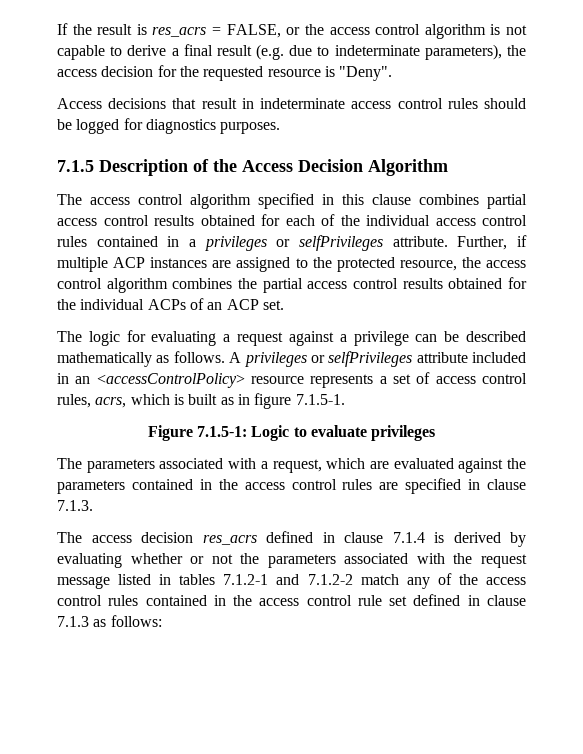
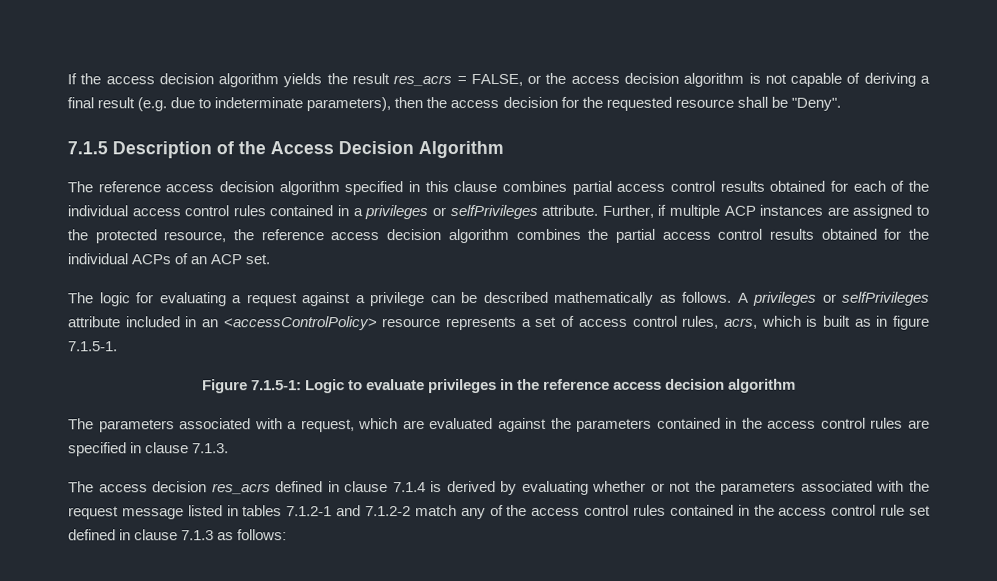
[97,24,147,35] result is -> [105,73,390,88] access decision algorithm yields the result
[375,24,421,35] control -> [624,72,679,84] decision
[110,45,167,56] to derive -> [846,72,916,87] of deriving
(502, 52) none -> [394,97,424,109] then
[324,66,335,77] is -> [736,96,788,108] shall be
[57,98,526,109] [57,118,281,134] // Access decisions that result in indeterminate access control rules should be logged for diagnostics purposes. -> (841, 104) none
[90,194,183,205] access control -> [97,181,274,193] reference access decision
[486,260,526,268] [57,278,102,289] access control -> [260,229,442,241] reference access decision
(436, 433) none -> [500,378,797,393] in the reference access decision algorithm

